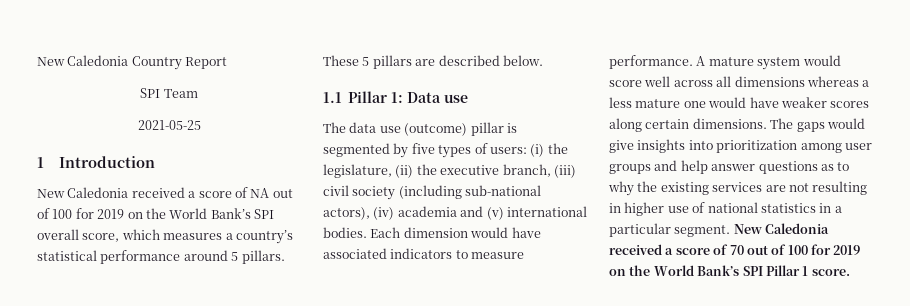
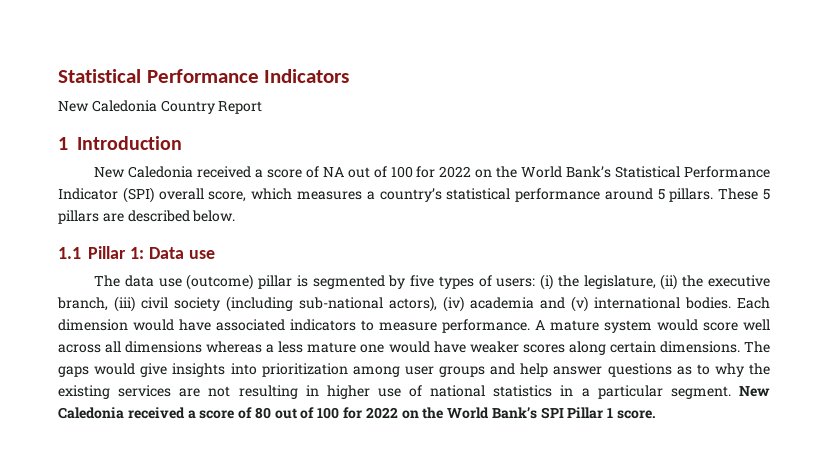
(37, 61) none -> [58,69,350,83] Statistical Performance Indicators //
[140,88,198,98] [137,120,201,130] // SPI Team // 2021-05-25 -> (263, 107) none
[97,208,274,219] 2019 on the World Bank’s SPI -> [439,166,771,178] [58,187,154,203] 2022 on the World Bank’s Statistical Performance Indicator (SPI)
[729,244,861,255] 70 out of 100 for 2019 -> [254,407,398,419] 80 out of 100 for 2022

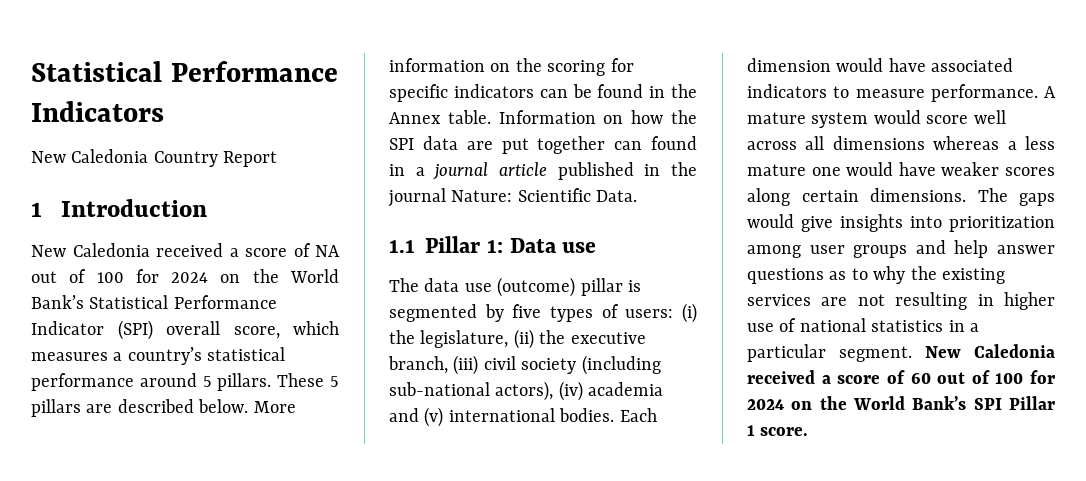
[439,166,472,178] 2022 -> [171,272,209,283] 2024
(236, 216) none -> [253,401,296,413] [389,58,634,76] [389,84,697,102] [389,110,697,124] [389,136,697,154] [389,162,697,180] [388,188,638,207] More information on the scoring for specific indicators can be found in the Annex table. Information on how the SPI data are put together can found in a journal article published in the journal Nature: Scientific Data.
[254,407,398,419] 80 out of 100 for 2022 -> [910,370,1055,384] [747,399,784,410] 60 out of 100 for 2024

